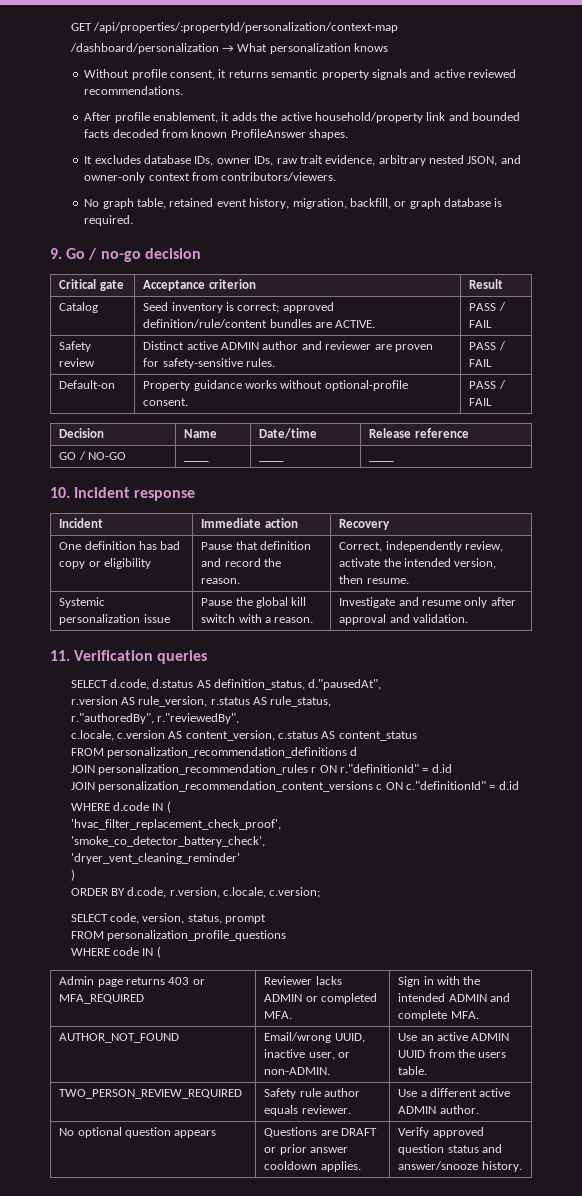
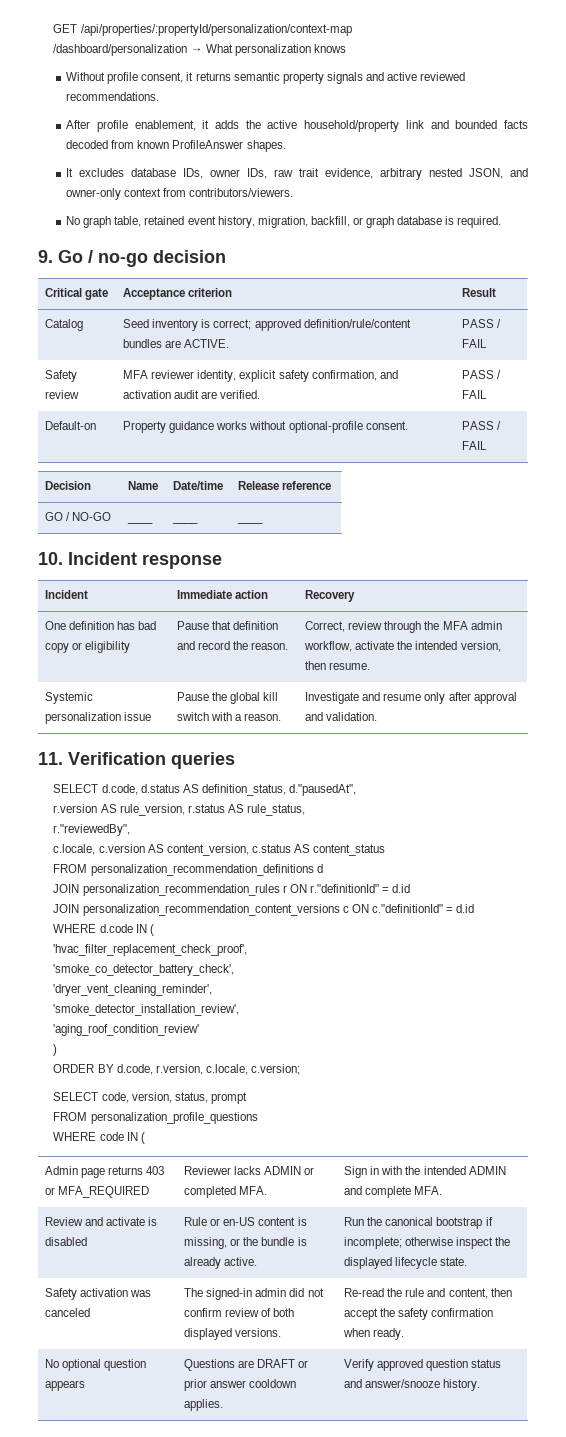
[143,341,433,352] [143,358,276,369] Distinct active ADMIN author and reviewer are proven for safety-sensitive rules. -> [123,370,398,382] [123,390,261,399] MFA reviewer identity, explicit safety confirmation, and activation audit are verified.
[385,541,504,552] independently review, -> [348,621,502,633] [304,641,353,652] review through the MFA admin workflow,
[70,713,154,724] r."authoredBy", -> (305, 810) none
[70,853,240,864] 'dryer_vent_cleaning_reminder' -> [53,984,213,996] [53,1004,240,1016] [53,1024,200,1036] 'dryer_vent_cleaning_reminder', // 'smoke_detector_installation_review', // 'aging_roof_condition_review'
[59,1033,180,1043] [264,1032,365,1043] [264,1049,351,1060] [264,1067,331,1075] [398,1032,510,1041] [398,1049,507,1058] [398,1066,428,1075] [59,1089,243,1099] [264,1088,361,1099] [264,1105,351,1116] [398,1088,511,1097] [398,1105,479,1114] AUTHOR_NOT_FOUND | Email/wrong UUID, inactive user, or non-ADMIN. | Use an active ADMIN UUID from the users table. // TWO_PERSON_REVIEW_REQUIRED | Safety rule author equals reviewer. | Use a different active ADMIN author. -> [45,1217,158,1226] [45,1237,88,1246] [184,1217,307,1226] [184,1237,307,1249] [184,1257,258,1269] [344,1217,493,1229] [344,1237,511,1249] [344,1257,468,1269] [45,1288,152,1300] [45,1308,91,1317] [184,1288,324,1300] [184,1308,295,1317] [184,1328,282,1340] [344,1288,512,1299] [344,1308,494,1320] [343,1328,405,1340] Review and activate is disabled | Rule or en-US content is missing, or the bundle is already active. | Run the canonical bootstrap if incomplete; otherwise inspect the displayed lifecycle state. // Safety activation was canceled | The signed-in admin did not confirm review of both displayed versions. | Re-read the rule and content, then accept the safety confirmation when ready.

